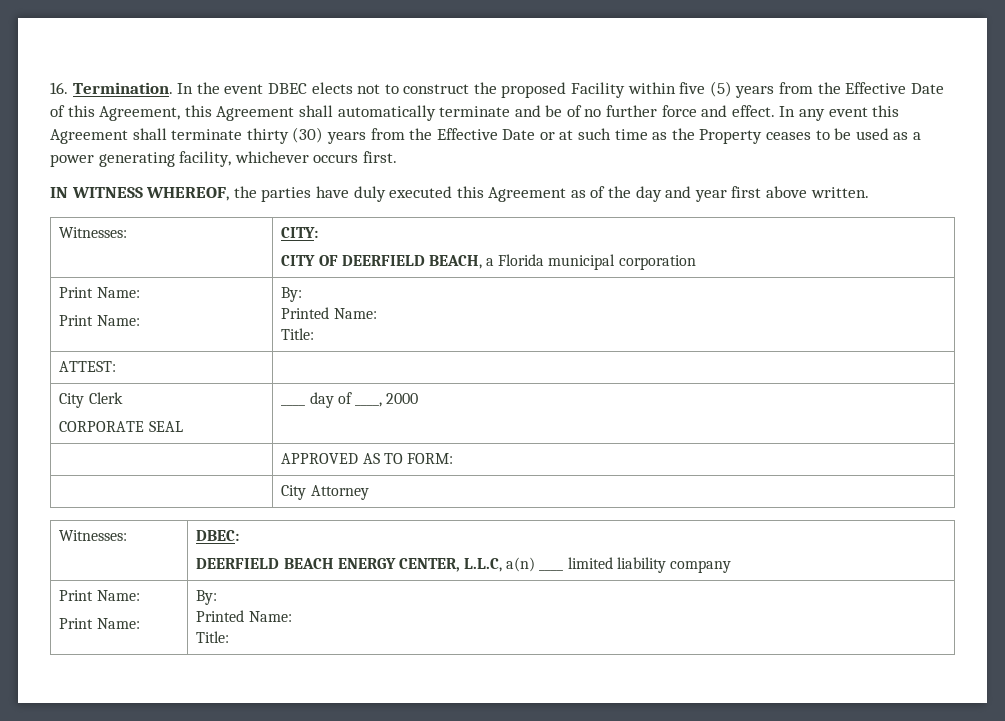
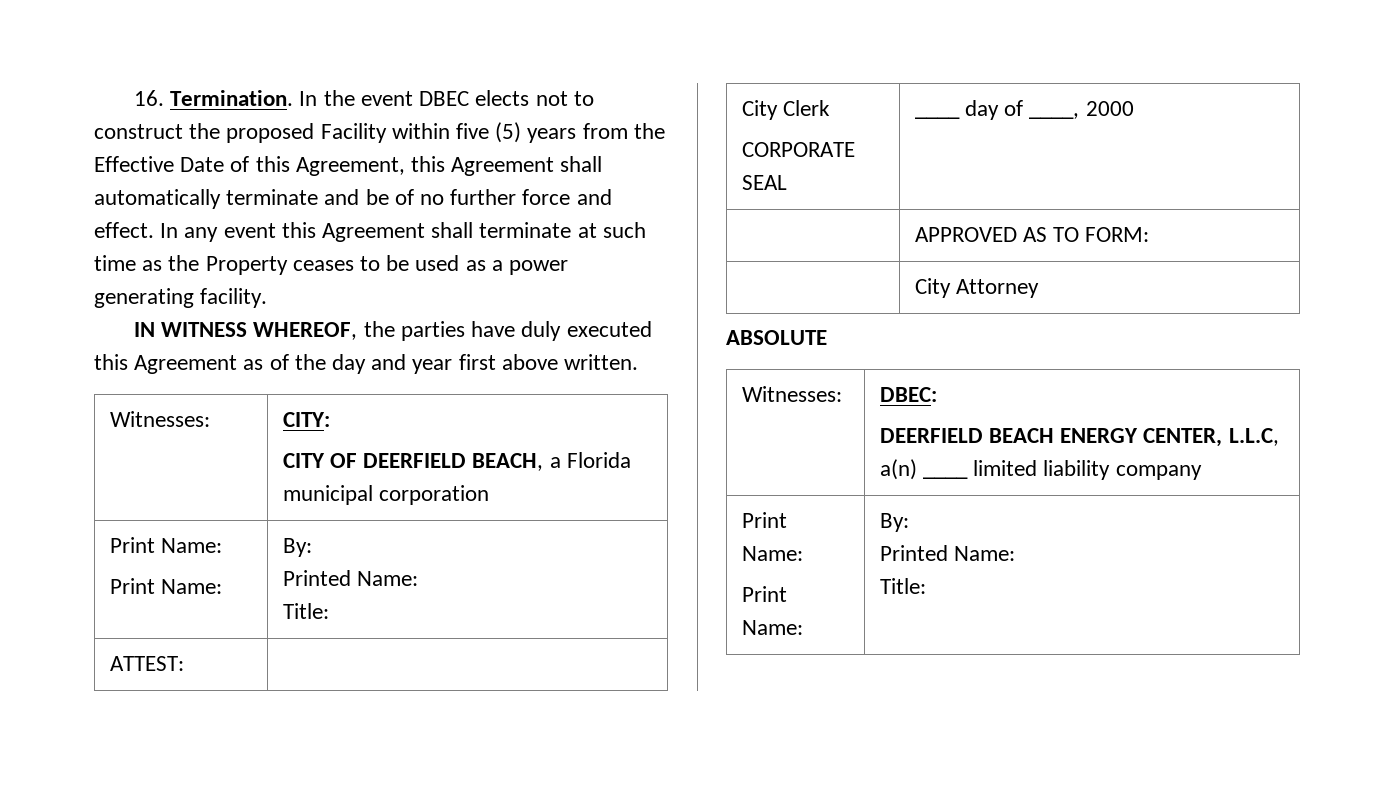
[246,127,555,144] thirty (30) years from the Effective Date or -> (572, 230) none
[179,151,397,167] facility, whichever occurs first. -> [200,288,268,308] facility.
(369, 492) none -> [726,330,827,345] // ABSOLUTE

